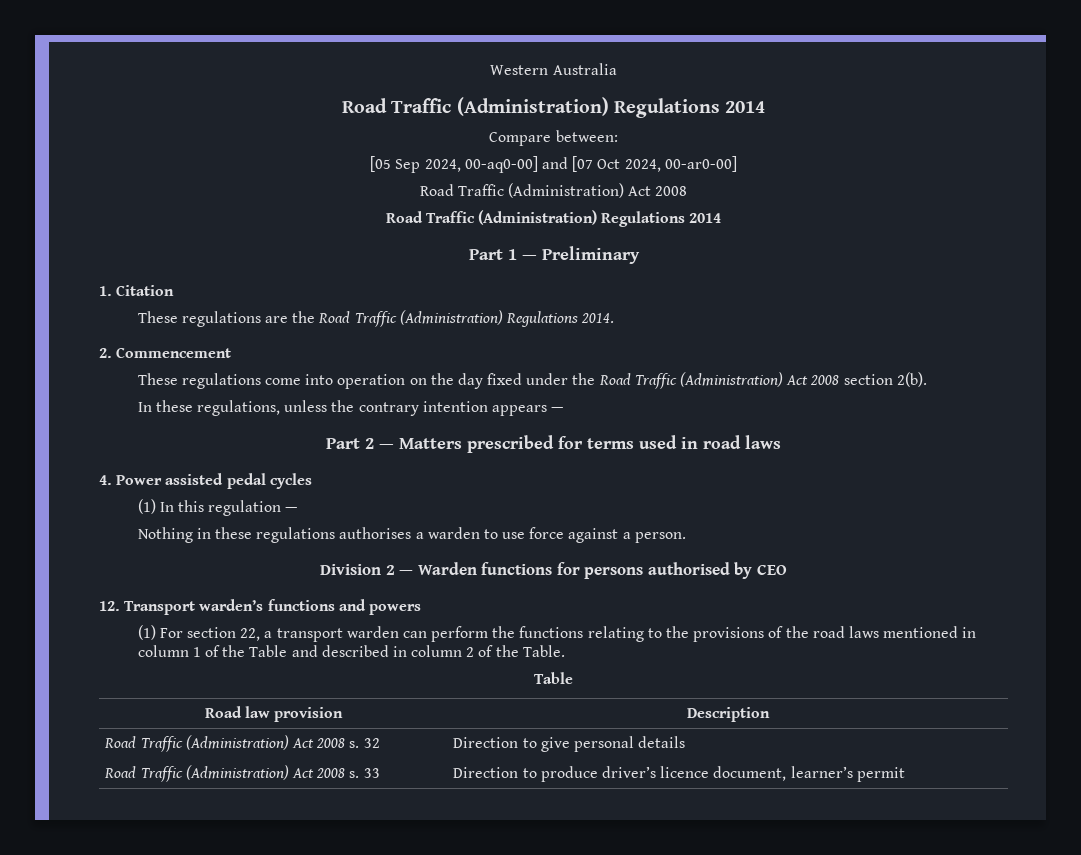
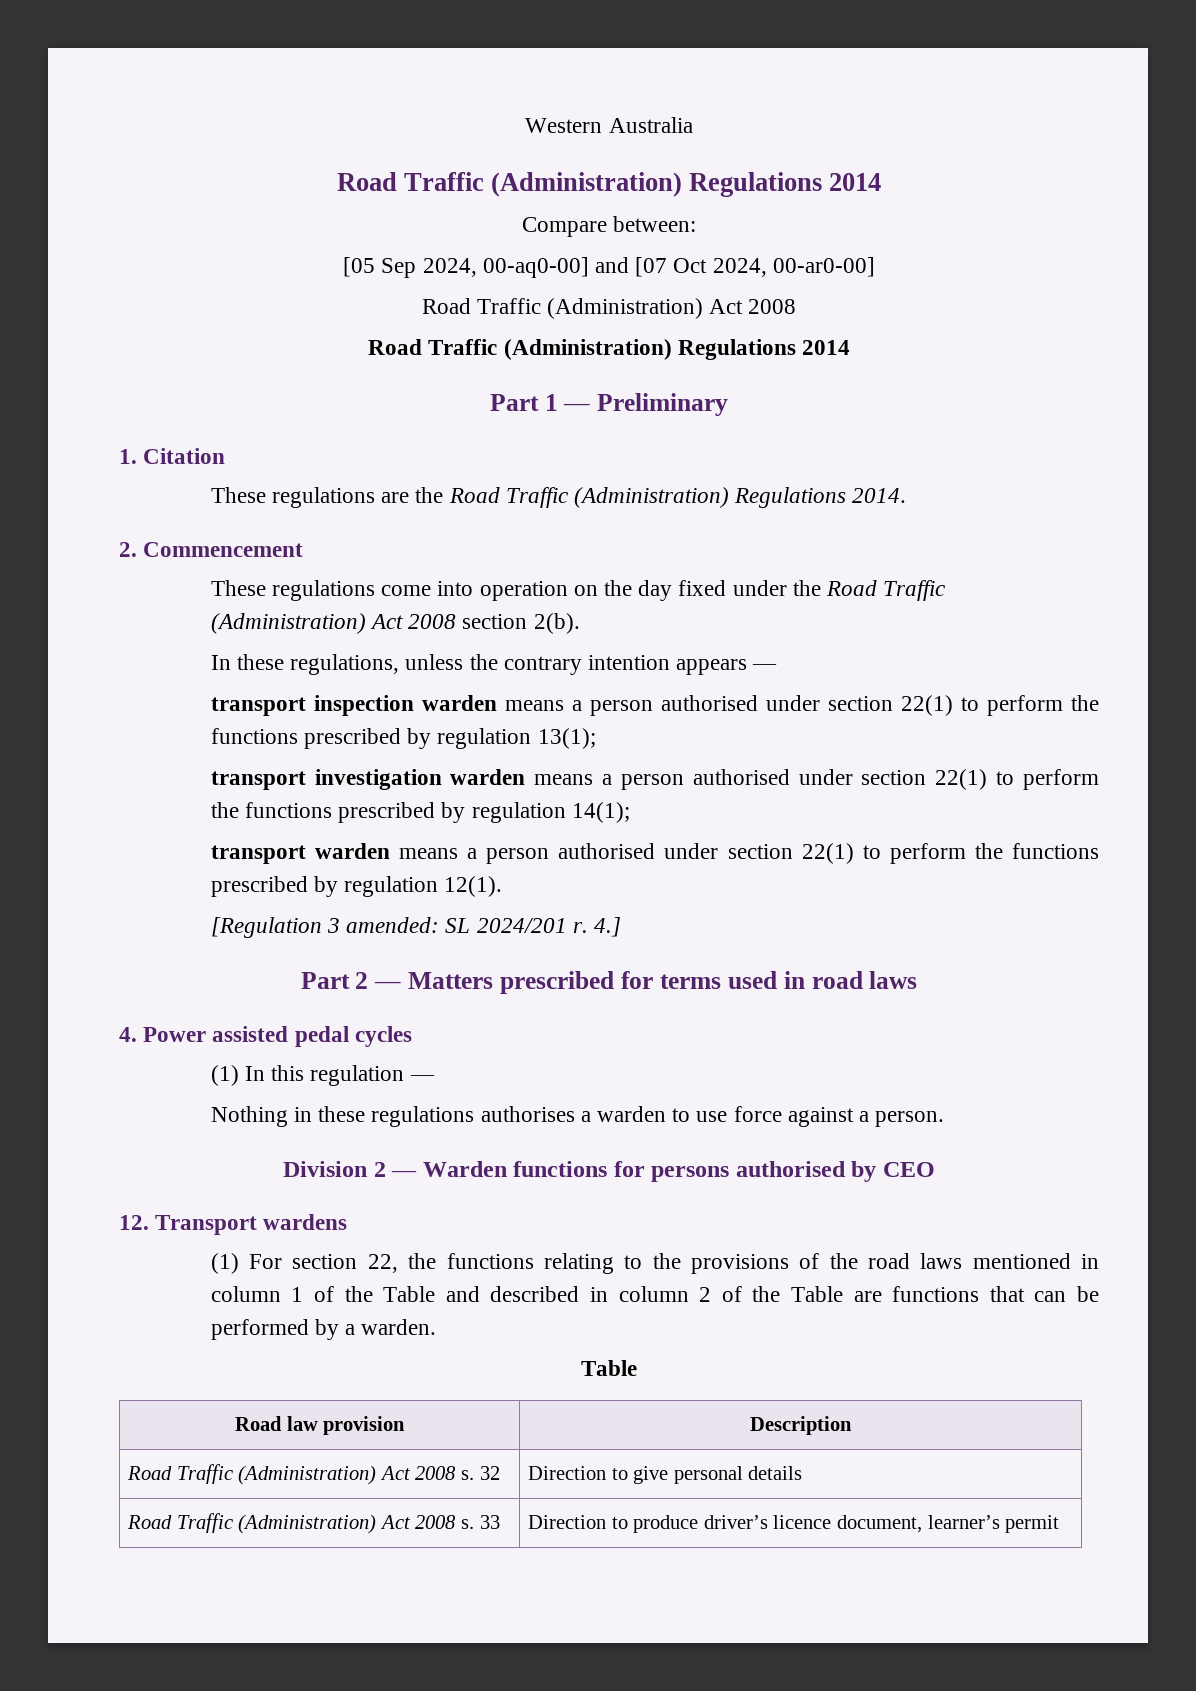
(564, 409) none -> [210,695,1099,716] [210,728,596,749] [210,769,1099,790] [210,802,630,823] [210,843,1099,864] [210,876,503,897] [210,917,622,938] // transport inspection warden means a person authorised under section 22(1) to perform the functions prescribed by regulation 13(1); // transport investigation warden means a person authorised under section 22(1) to perform the functions prescribed by regulation 14(1); // transport warden means a person authorised under section 22(1) to perform the functions prescribed by regulation 12(1). // [Regulation 3 amended: SL 2024/201 r. 4.]
[199,599,421,615] warden’s functions and powers -> [263,1214,348,1230] wardens
[264,626,489,642] a transport warden can perform -> (398, 1263) none
[522,645,565,657] Table. -> [790,1286,1099,1302] [210,1319,437,1340] Table are functions that can be performed by a warden.

